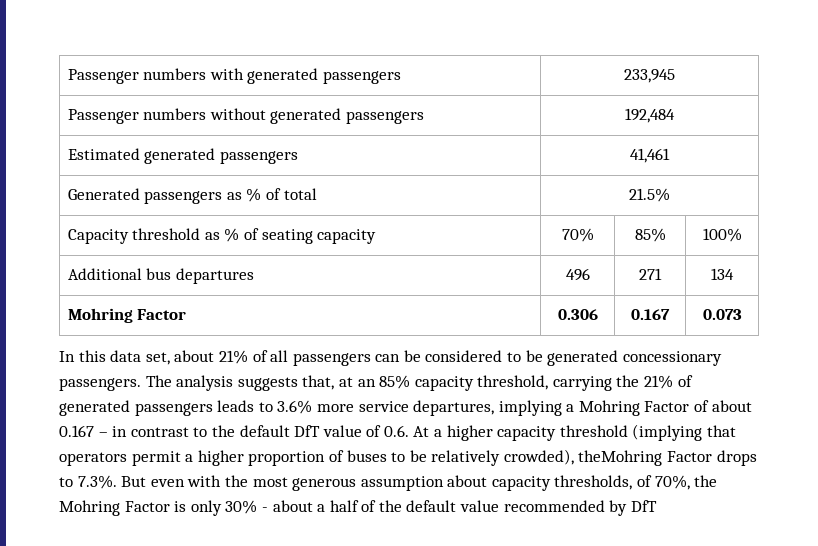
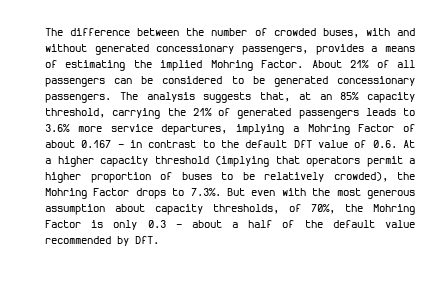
[67,68,402,84] [624,69,675,83] [67,108,425,124] [625,108,675,123] [67,148,298,164] [630,148,670,163] [67,188,317,204] [629,188,670,202] [67,228,377,244] [561,228,594,242] [634,228,666,242] [702,228,742,242] [67,268,254,284] [565,268,590,281] [639,268,662,280] [711,268,734,280] [67,308,187,323] [557,309,598,320] [631,309,670,320] [702,309,742,320] [59,350,215,365] Passenger numbers with generated passengers | 233,945 // Passenger numbers without generated passengers | 192,484 // Estimated generated passengers | 41,461 // Generated passengers as % of total | 21.5% // Capacity threshold as % of seating capacity | 70% | 85% | 100% // Additional bus departures | 496 | 271 | 134 // Mohring Factor | 0.306 | 0.167 | 0.073 // In this data set, about -> [45,28,415,38] [45,44,416,55] [45,60,342,71] The difference between the number of crowded buses, with and without generated concessionary passengers, provides a means of estimating the implied Mohring Factor. About
[578,450,663,466] theMohring -> [397,172,415,180] [45,188,87,199] the Mohring
[225,500,258,514] 30% -> [147,220,166,228] 0.3
[630,500,657,512] DfT -> [135,236,159,244] DfT.

